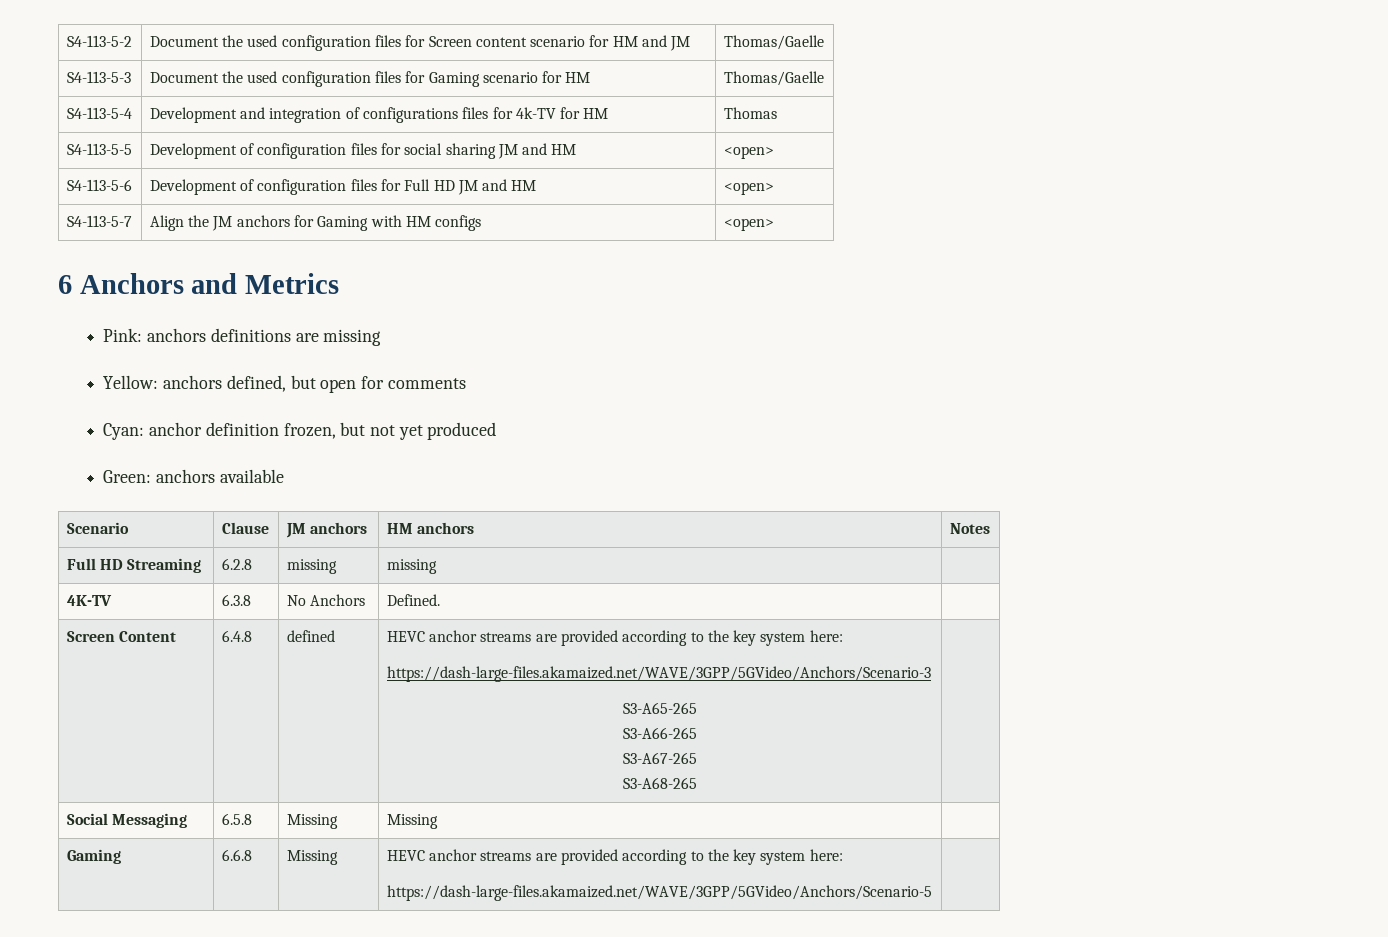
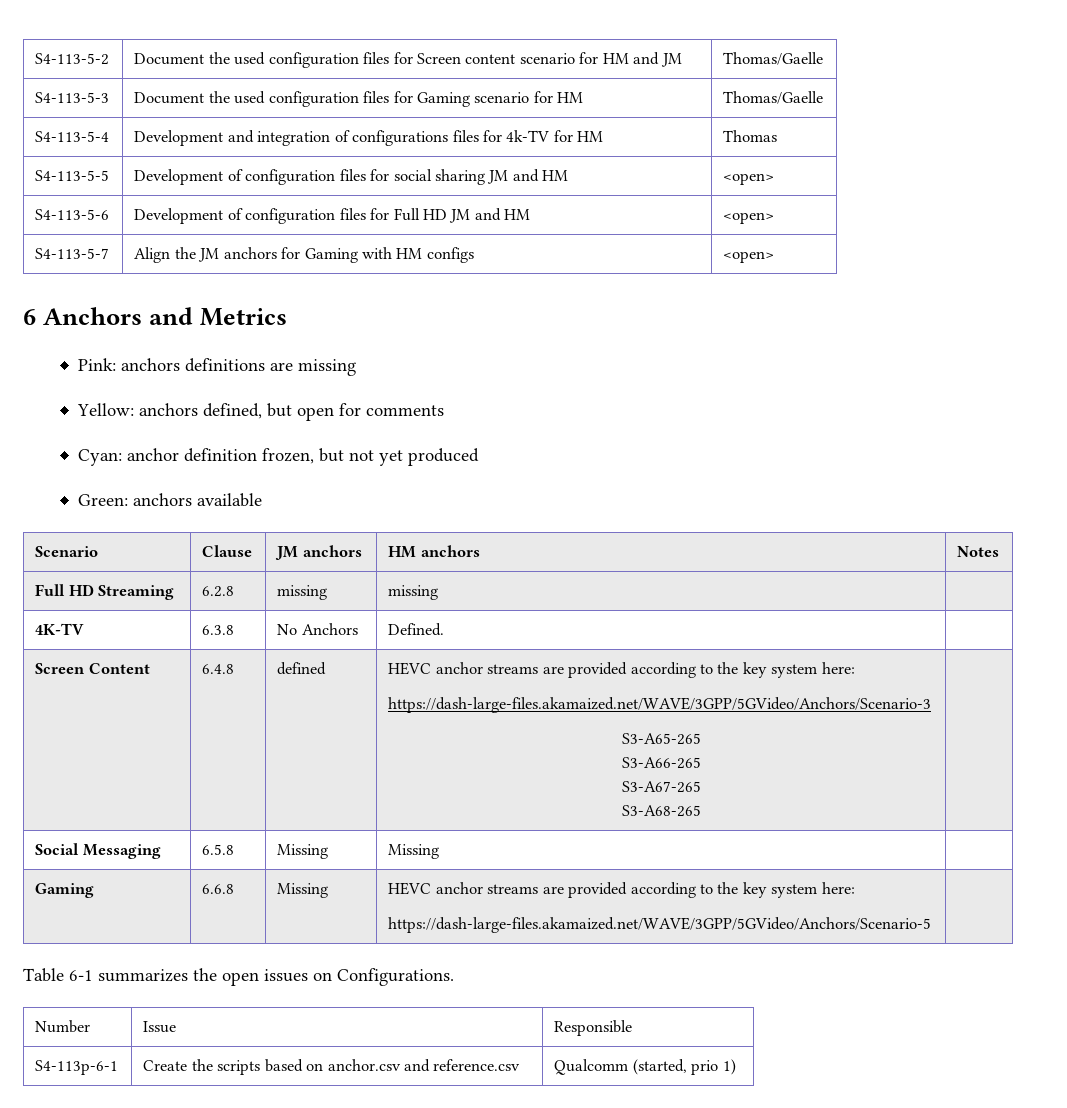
(932, 893) none -> [23,968,454,986] [35,1020,91,1033] [143,1021,177,1033] [554,1020,633,1036] [35,1060,119,1075] [143,1059,521,1075] [554,1059,736,1075] // Table 6-1 summarizes the open issues on Configurations. // Number | Issue | Responsible // S4-113p-6-1 | Create the scripts based on anchor.csv and reference.csv | Qualcomm (started, prio 1)

